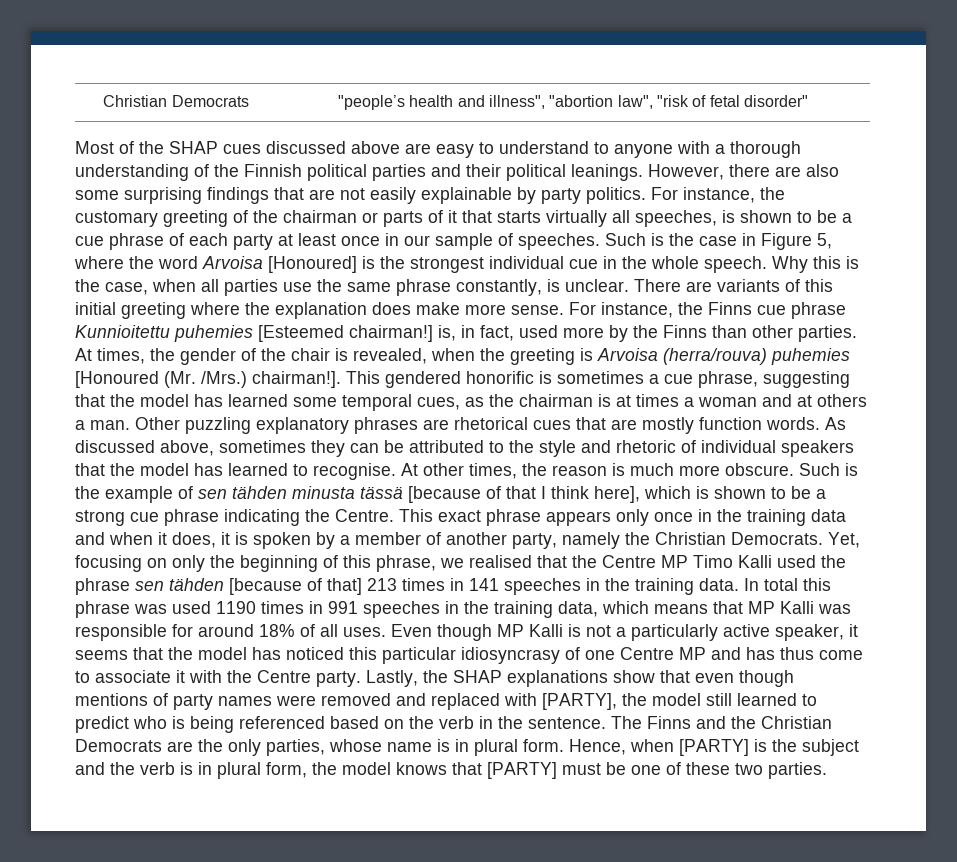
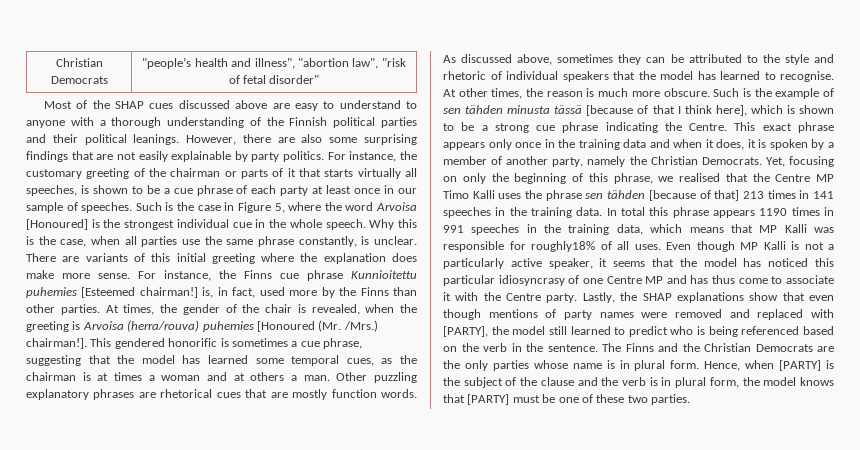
[777,555,816,568] used -> [498,193,522,199] uses
[134,601,211,614] was used -> [713,210,755,218] appears
[198,624,295,637] around 18% -> [531,241,595,252] roughly18%
[266,739,325,756] parties, -> [492,360,529,371] parties
(859, 747) none -> [505,377,574,386] of the clause

